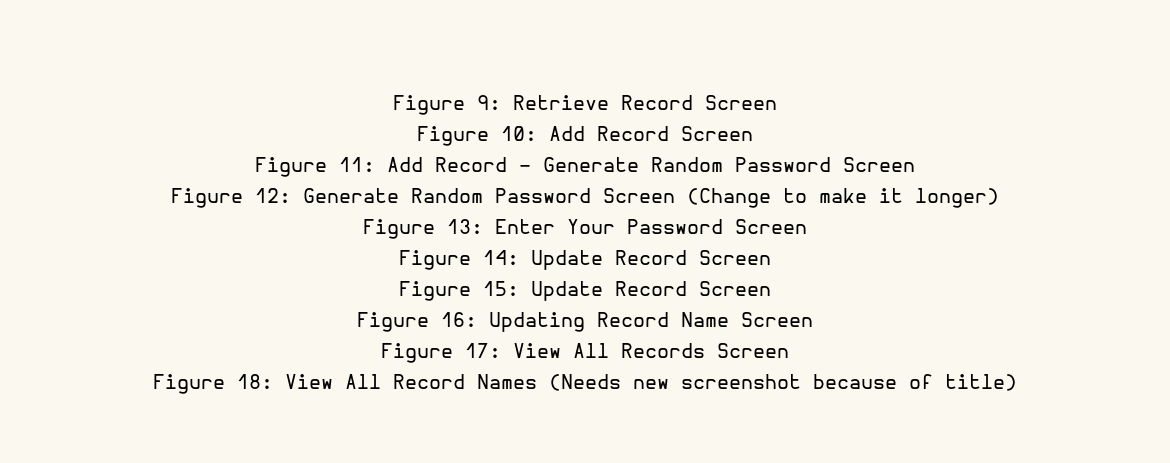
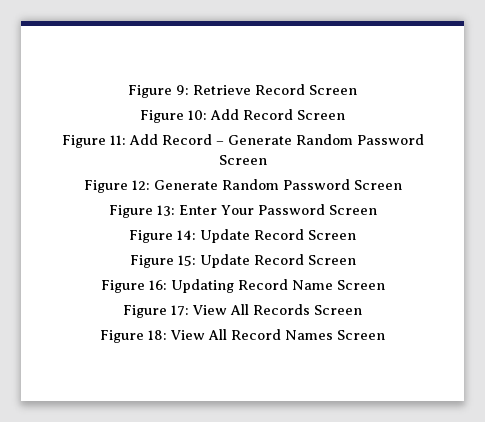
[687,188,999,208] (Change to make it longer) -> (402, 185) none
[549,374,1017,391] (Needs new screenshot because of title) -> [337,330,385,340] Screen

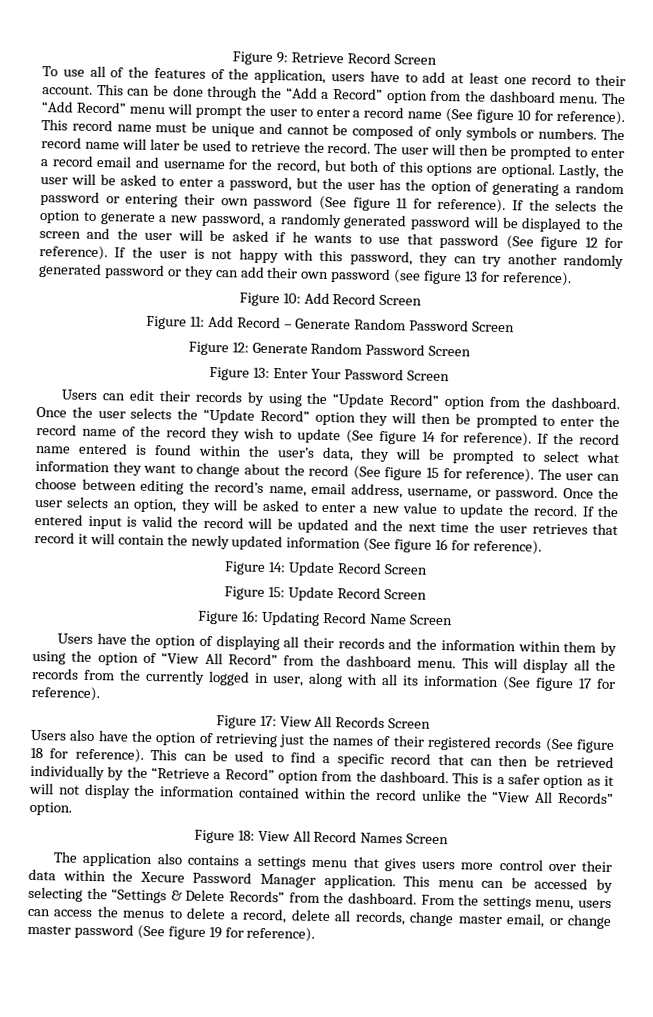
(357, 90) none -> [42,65,626,87] [42,83,626,105] [41,101,625,126] [41,119,625,142] [41,137,625,161] [40,155,624,179] [40,173,625,196] [40,191,625,214] [39,210,624,233] [39,227,624,251] [39,245,625,270] [38,262,572,287] // To use all of the features of the application, users have to add at least one record to their account. This can be done through the “Add a Record” option from the dashboard menu. The “Add Record” menu will prompt the user to enter a record name (See figure 10 for reference). This record name must be unique and cannot be composed of only symbols or numbers. The record name will later be used to retrieve the record. The user will then be prompted to enter a record email and username for the record, but both of this options are optional. Lastly, the user will be asked to enter a password, but the user has the option of generating a random password or entering their own password (See figure 11 for reference). If the selects the option to generate a new password, a randomly generated password will be displayed to the screen and the user will be asked if he wants to use that password (See figure 12 for reference). If the user is not happy with this password, they can try another randomly generated password or they can add their own password (see figure 13 for reference).
(377, 210) none -> [61,389,620,410] [36,406,620,429] [36,423,620,447] [35,442,621,465] [35,460,621,483] [35,477,619,501] [34,496,620,519] [34,513,618,536] [34,531,542,555] // Users can edit their records by using the “Update Record” option from the dashboard. Once the user selects the “Update Record” option they will then be prompted to enter the record name of the record they wish to update (See figure 14 for reference). If the record name entered is found within the user’s data, they will be prompted to select what information they want to change about the record (See figure 15 for reference). The user can choose between editing the record’s name, email address, username, or password. Once the user selects an option, they will be asked to enter a new value to update the record. If the entered input is valid the record will be updated and the next time the user retrieves that record it will contain the newly updated information (See figure 16 for reference).
(385, 285) none -> [57,633,617,657] [32,650,616,674] [32,667,616,692] [31,685,100,702] // Users have the option of displaying all their records and the information within them by using the option of “View All Record” from the dashboard menu. This will display all the records from the currently logged in user, along with all its information (See figure 17 for reference).
(362, 310) none -> [30,729,615,754] [30,747,614,768] [30,764,614,789] [29,782,614,804] [29,801,72,816] // Users also have the option of retrieving just the names of their registered records (See figure 18 for reference). This can be used to find a specific record that can then be retrieved individually by the “Retrieve a Record” option from the dashboard. This is a safer option as it will not display the information contained within the record unlike the “View All Records” option.
(385, 335) none -> [53,851,612,872] [28,868,613,893] [28,886,613,911] [27,906,612,929] [27,923,316,942] // The application also contains a settings menu that gives users more control over their data within the Xecure Password Manager application. This menu can be accessed by selecting the “Settings & Delete Records” from the dashboard. From the settings menu, users can access the menus to delete a record, delete all records, change master email, or change master password (See figure 19 for reference).

